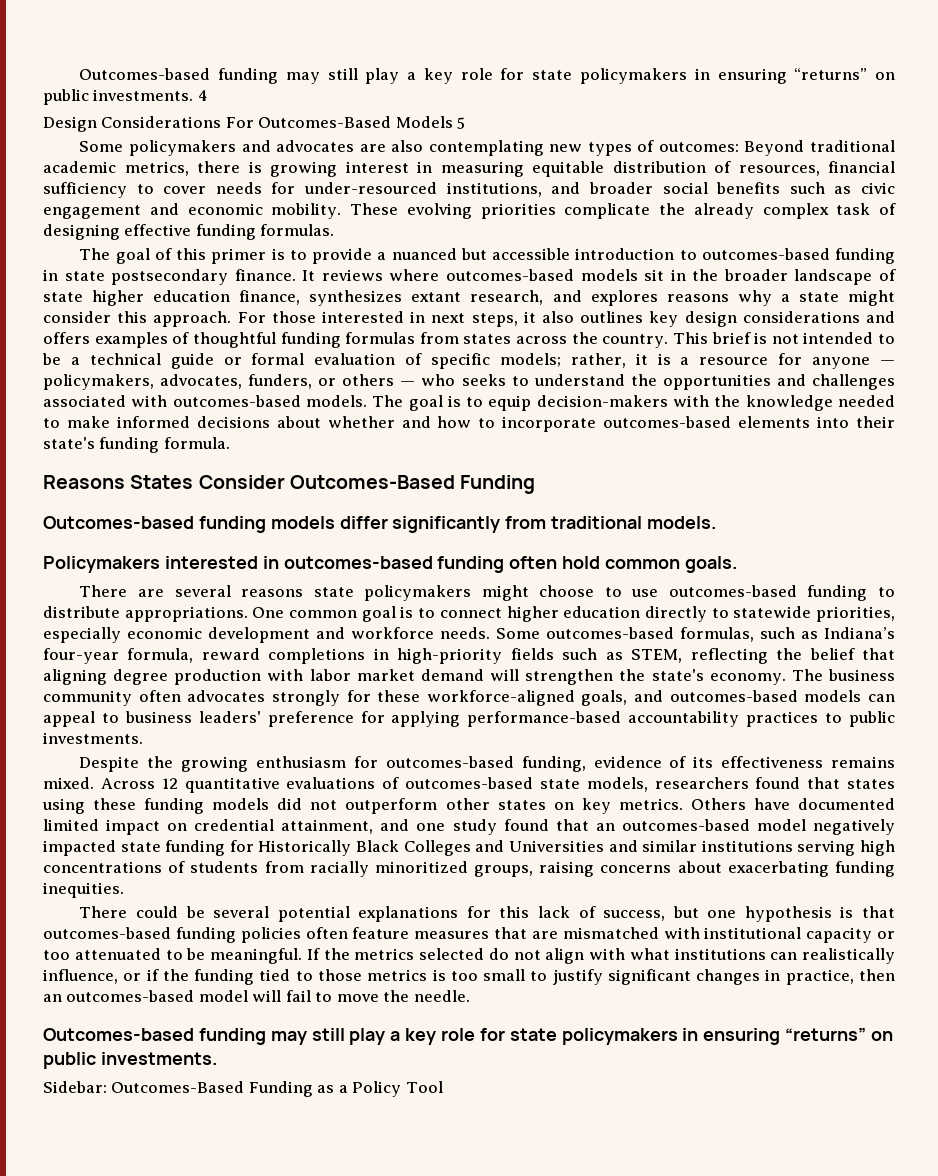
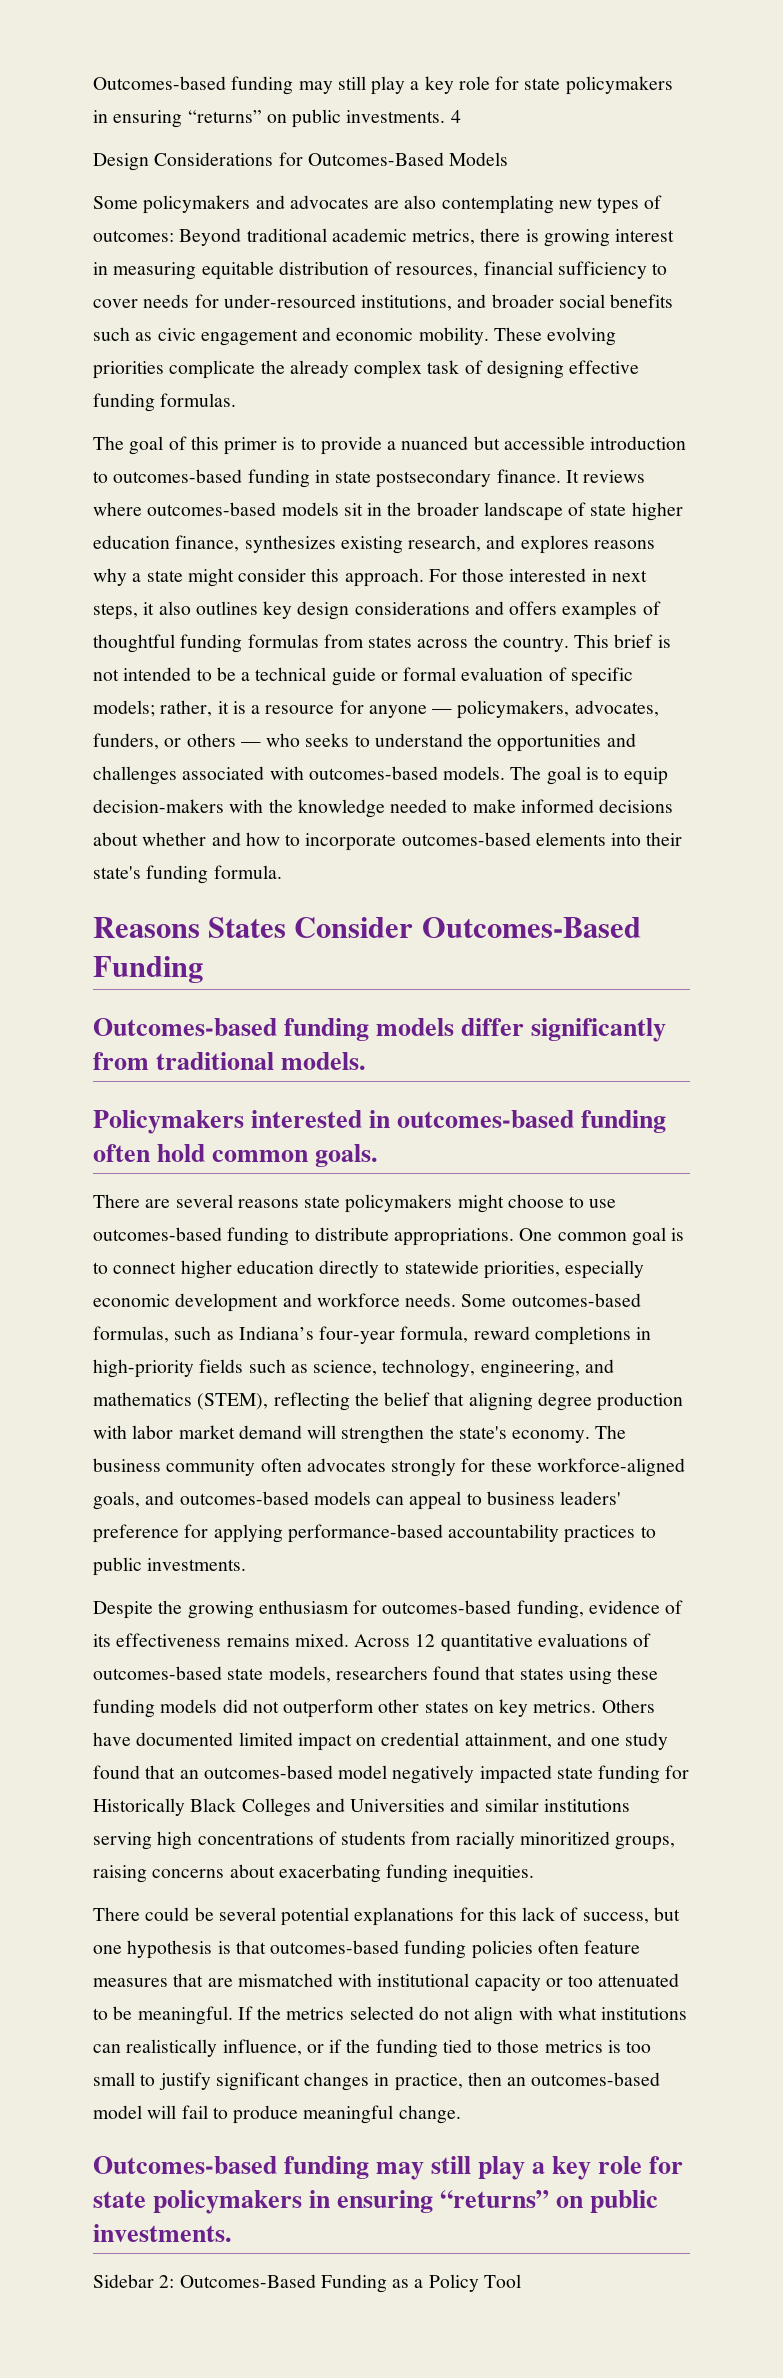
[225,117,254,128] For -> [278,152,303,166] for
[457,117,466,129] 5 -> (509, 159) none
[411,292,462,302] extant -> [340,536,403,554] existing
[631,649,683,663] STEM, -> [313,1359,614,1378] [93,1392,269,1410] science, technology, engineering, and mathematics (STEM),
[336,990,470,1002] move the needle. -> [233,2105,461,2124] produce meaningful change.
[43,1081,107,1093] Sidebar: -> [93,2274,175,2288] Sidebar 2:

